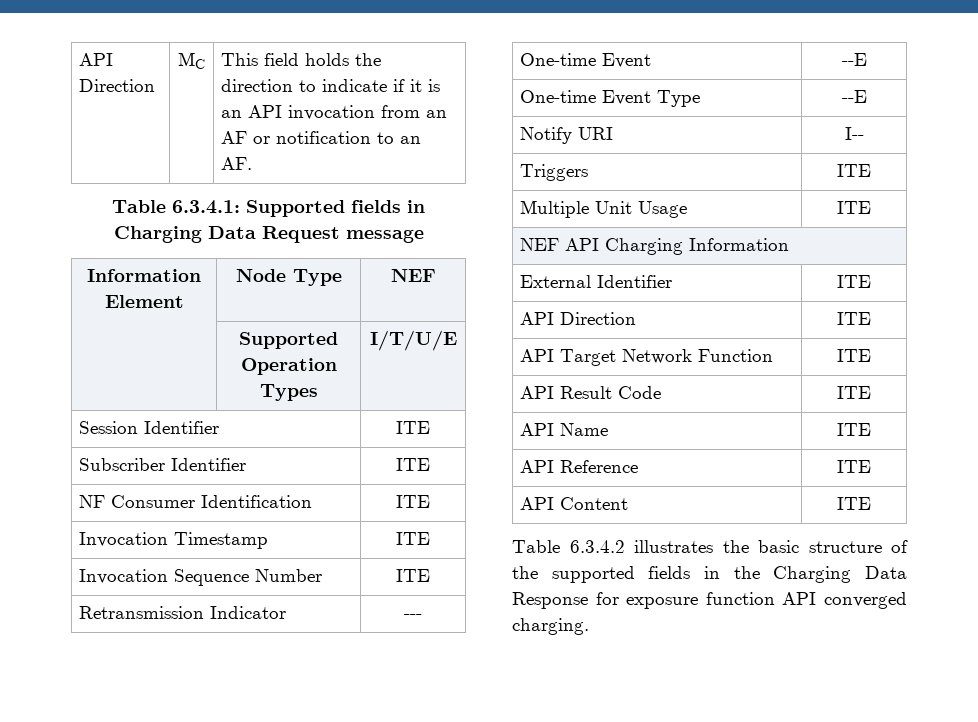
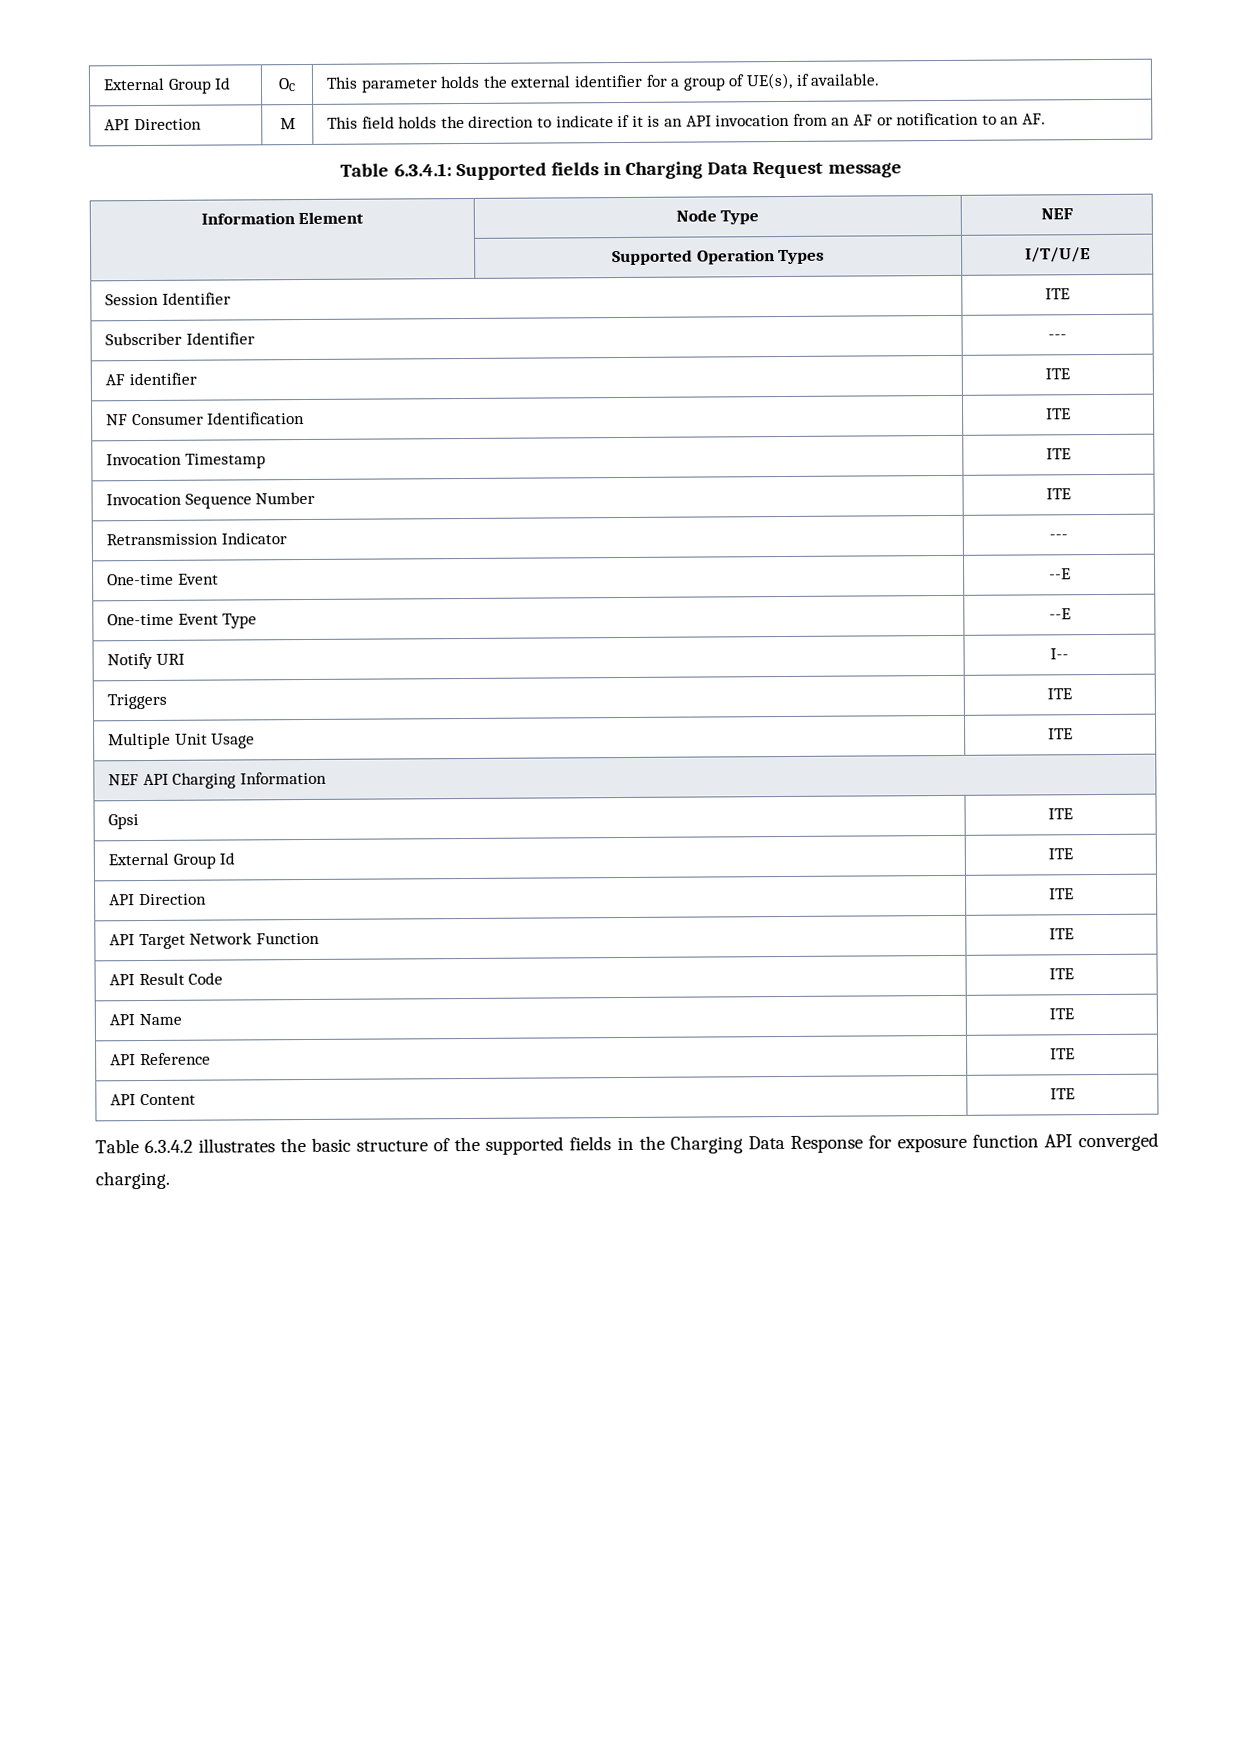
[79,53,114,66] [79,79,156,92] [178,52,205,69] API Direction | MC -> [103,77,232,94] [278,78,296,92] [326,72,881,93] [104,118,202,131] [279,118,296,130] External Group Id | OC | This parameter holds the external identifier for a group of UE(s), if available. // API Direction | M
(247, 464) none -> [1048,334,1067,340] [105,372,197,386] | --- // AF identifier
[520,275,673,288] // External Identifier -> [108,814,140,830] [1048,808,1073,820] [108,852,236,869] // Gpsi | ITE // External Group Id

